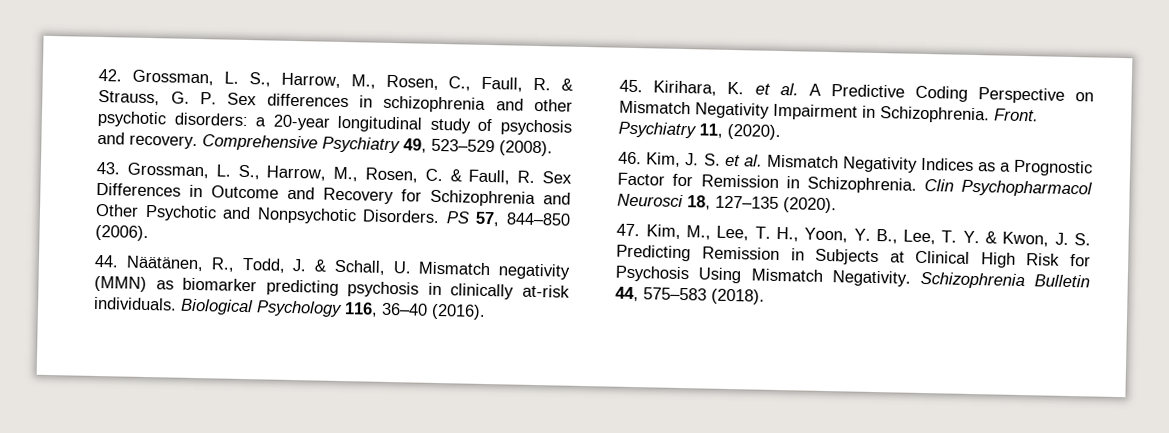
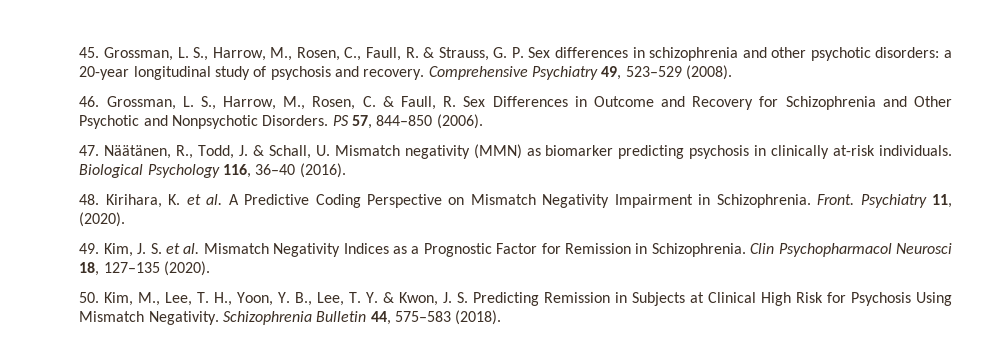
[98,68,123,82] 42. -> [79,47,100,58] 45.
[96,161,122,175] 43. -> [79,96,100,107] 46.
[94,254,120,268] 44. -> [79,145,100,156] 47.
[619,79,644,93] 45. -> [79,194,100,205] 48.
[618,151,643,165] 46. -> [79,243,100,254] 49.
[616,223,641,237] 47. -> [79,292,100,303] 50.

